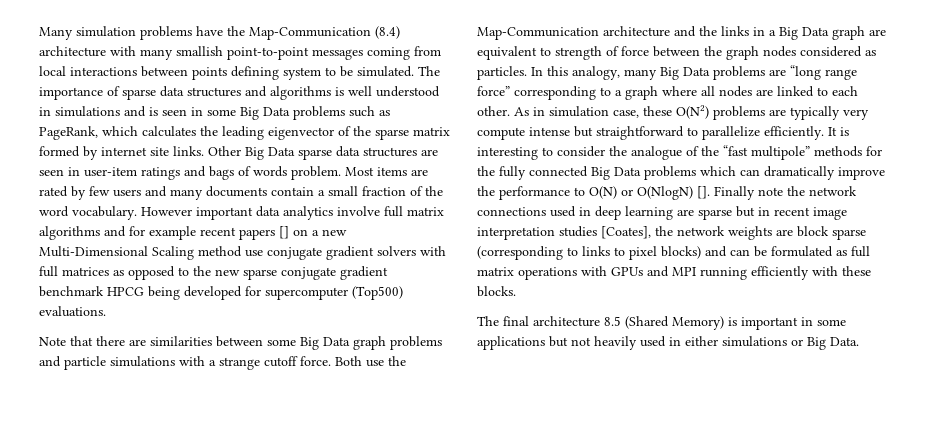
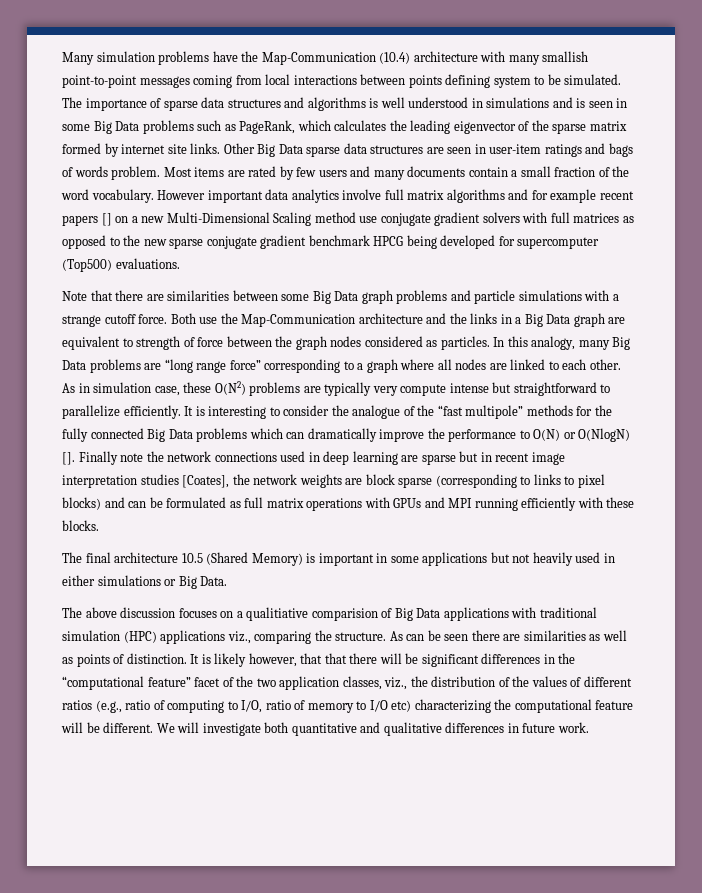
[375,26,400,39] (8.4) -> [379,52,411,64] (10.4)
[604,316,621,326] 8.5 -> [181,553,203,563] 10.5
(859, 341) none -> [62,607,597,621] [62,630,627,644] [62,653,576,667] [62,676,632,690] [62,699,634,713] [61,722,589,736] // The above discussion focuses on a qualitiative comparision of Big Data applications with traditional simulation (HPC) applications viz., comparing the structure. As can be seen there are similarities as well as points of distinction. It is likely however, that that there will be significant differences in the “computational feature” facet of the two application classes, viz., the distribution of the values of different ratios (e.g., ratio of computing to I/O, ratio of memory to I/O etc) characterizing the computational feature will be different. We will investigate both quantitative and qualitative differences in future work.

